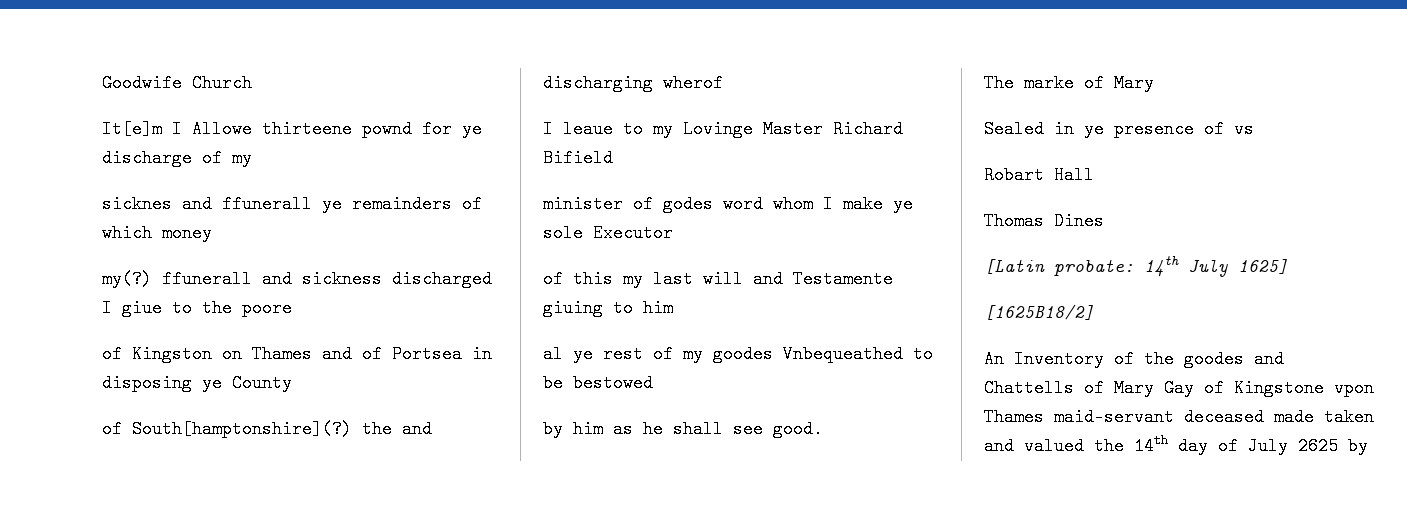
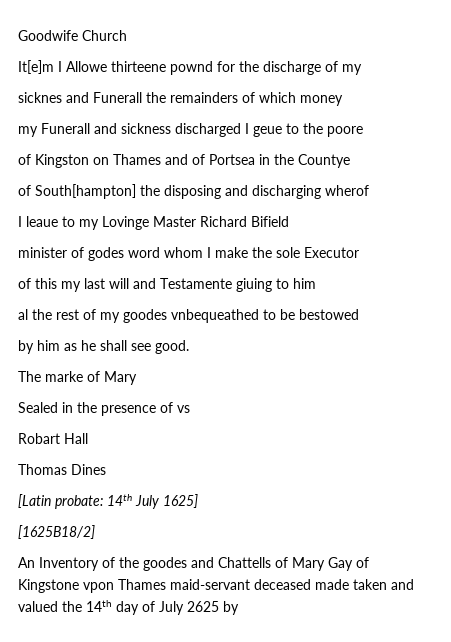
[462,120,482,138] ye -> [239,61,259,72] the
[222,195,342,213] ffunerall ye -> [93,92,166,103] Funerall the
[102,270,252,288] my(?) ffunerall -> [18,123,90,137] my Funerall
[122,299,162,317] giue -> [253,126,282,137] geue
[102,374,292,392] [102,420,392,438] disposing ye County // of South[hamptonshire](?) the -> [274,154,350,168] [18,184,221,199] the Countye // of South[hampton] the disposing
[893,195,913,213] ye -> [252,247,272,258] the
[573,345,593,363] ye -> [32,309,52,320] the
[783,345,903,363] Vnbequeathed -> [171,309,259,323] vnbequeathed
[1084,120,1104,138] ye -> [77,402,97,413] the

